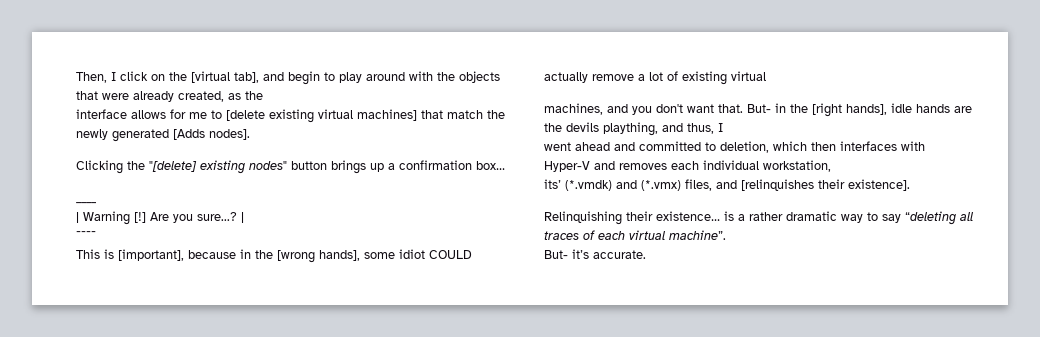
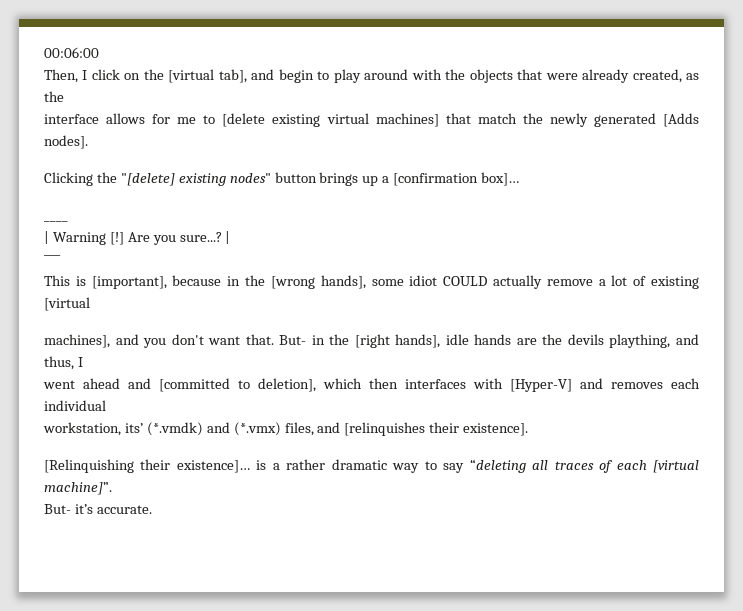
(76, 77) none -> [44,47,99,58] 00:06:00 //
[399,160,505,170] confirmation box… -> [393,172,520,186] [confirmation box]…
[731,71,766,81] [544,103,603,115] virtual // machines, -> [44,297,90,311] [44,334,110,348] [virtual // machines],
[639,141,769,153] committed to deletion, -> [159,378,316,392] [committed to deletion],
[544,161,590,172] Hyper-V -> [510,379,572,392] [Hyper-V]
(759, 165) none -> (106, 405) //
(831, 166) // -> (121, 429) none
[544,211,720,225] Relinquishing their existence… -> [44,459,250,473] [Relinquishing their existence]…
[629,230,726,240] virtual machine”. -> [653,460,699,473] [44,482,112,495] [virtual machine]”.

